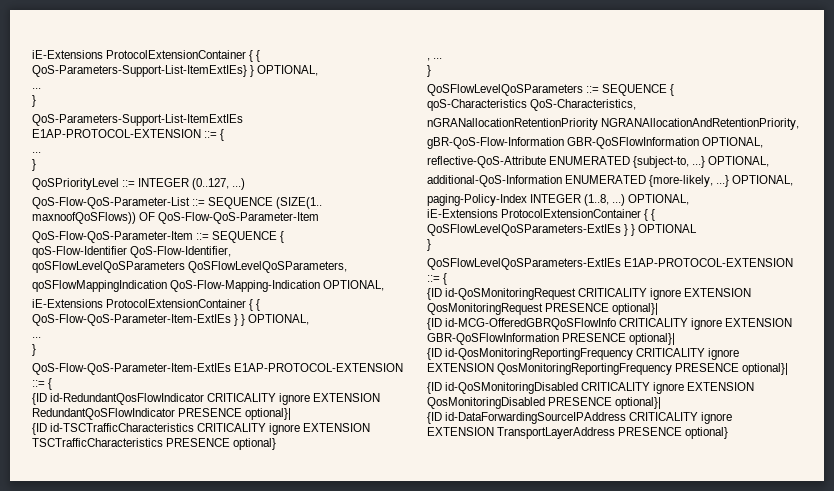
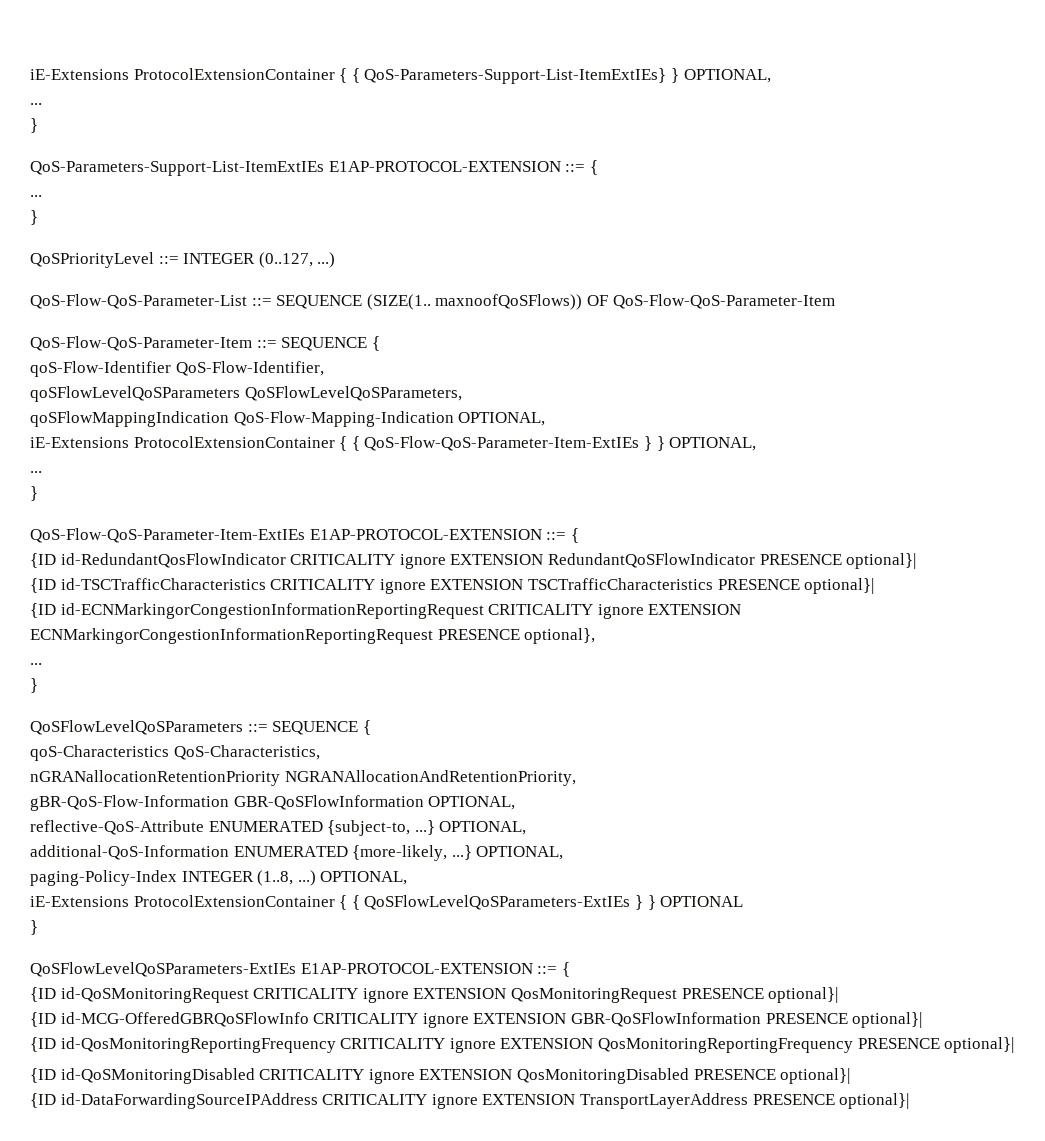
[233,438,277,450] [427,58,430,61] optional} // , -> [804,578,875,594] [30,603,742,619] [30,628,596,644] optional}| // {ID id-ECNMarkingorCongestionInformationReportingRequest CRITICALITY ignore EXTENSION ECNMarkingorCongestionInformationReportingRequest PRESENCE optional}, //
[685,427,729,439] optional} -> [839,1093,910,1109] optional}|

